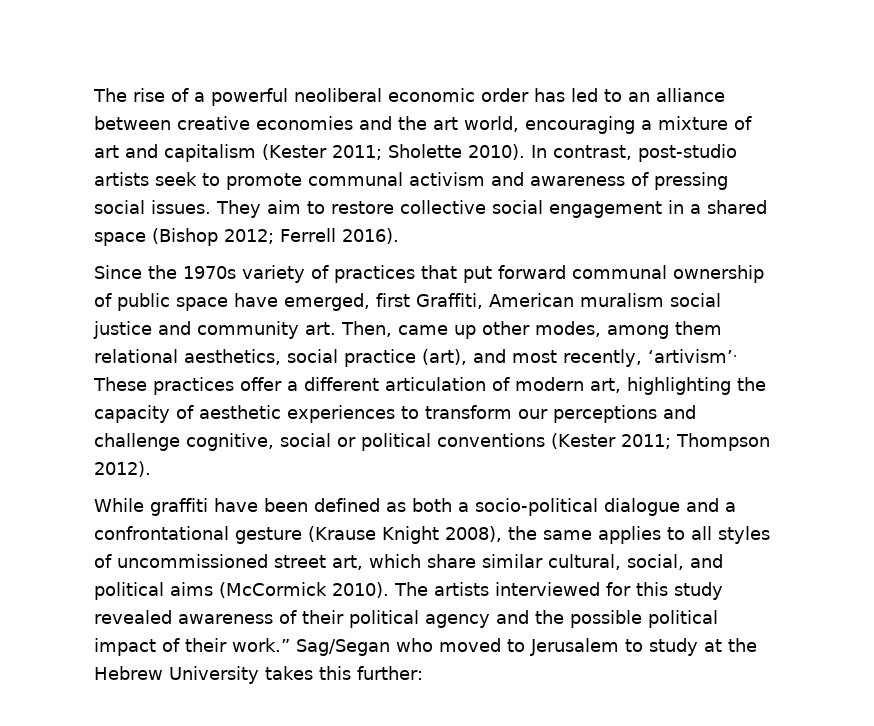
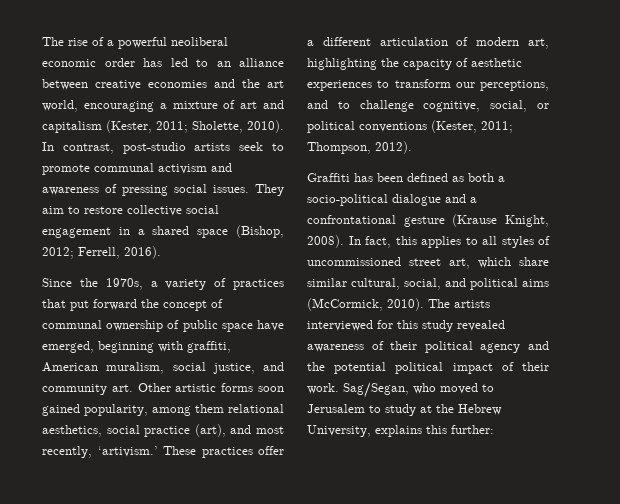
[262,144,462,160] (Kester 2011; Sholette -> [106,120,243,133] (Kester, 2011; Sholette,
[152,228,336,246] (Bishop 2012; Ferrell -> [236,225,284,238] [42,247,120,259] (Bishop, 2012; Ferrell,
[183,266,236,279] 1970s -> [105,278,158,290] 1970s, a
(566, 272) none -> [141,299,223,311] the concept of
[376,293,721,309] [93,321,601,339] first Graffiti, American muralism social justice and community art. Then, came up other modes, -> [98,341,231,353] [42,362,284,374] [42,383,284,395] [42,404,148,416] beginning with graffiti, American muralism, social justice, and community art. Other artistic forms soon gained popularity,
[648,349,737,363] ‘artivism’. -> [97,446,158,457] ‘artivism.’
[553,405,696,423] perceptions and -> [480,80,549,91] [307,100,350,109] perceptions, and to
[280,433,331,447] social -> [490,100,528,112] social,
[551,433,770,451] [94,461,151,477] [94,498,258,516] (Kester 2011; Thompson 2012). // While graffiti have -> [431,120,513,133] [307,141,412,154] [307,173,373,182] (Kester, 2011; Thompson, 2012). // Graffiti has
[382,526,592,544] Knight 2008), the same -> [505,215,549,227] [307,235,417,248] Knight, 2008). In fact, this
[219,582,327,598] (McCormick -> [307,298,383,311] (McCormick,
[570,610,642,628] possible -> [334,362,387,374] potential
[232,638,390,656] work.” Sag/Segan -> [307,382,409,398] work. Sag/Segan,
[169,666,313,684] University takes -> [307,425,422,437] University, explains

